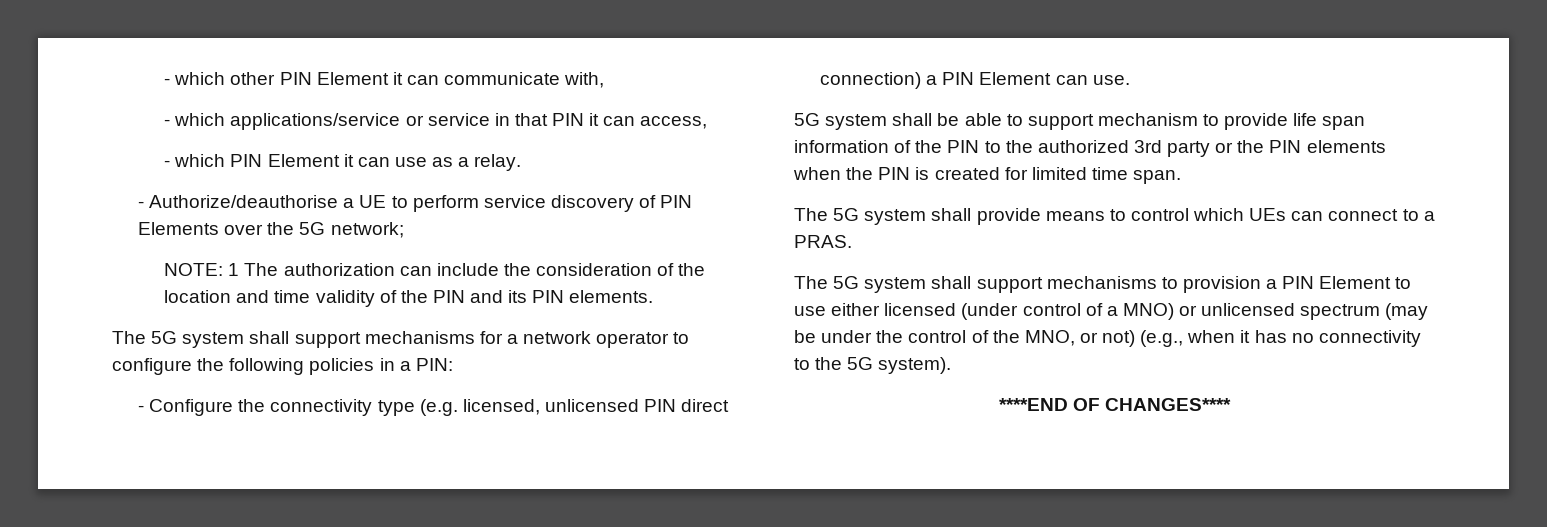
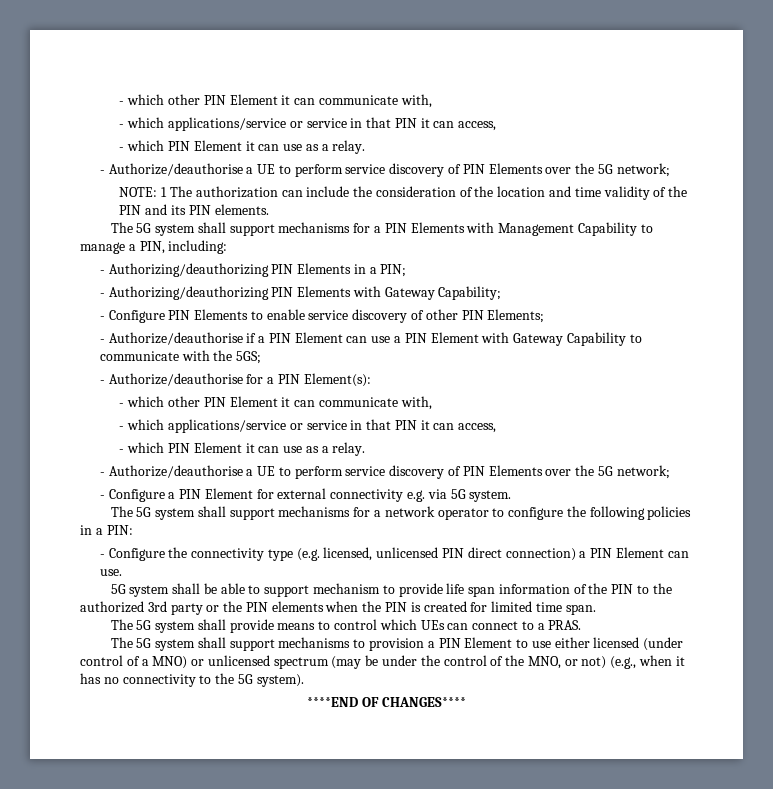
(654, 296) none -> [110,222,653,236] [80,240,228,254] [99,263,407,277] [99,286,502,300] [99,309,545,323] [99,332,642,346] [99,350,262,364] [99,373,371,387] [119,396,432,410] [119,419,497,433] [119,442,366,456] [99,465,670,479] [99,488,512,502] // The 5G system shall support mechanisms for a PIN Elements with Management Capability to manage a PIN, including: // - Authorizing/deauthorizing PIN Elements in a PIN; // - Authorizing/deauthorizing PIN Elements with Gateway Capability; // - Configure PIN Elements to enable service discovery of other PIN Elements; // - Authorize/deauthorise if a PIN Element can use a PIN Element with Gateway Capability to communicate with the 5GS; // - Authorize/deauthorise for a PIN Element(s): // - which other PIN Element it can communicate with, // - which applications/service or service in that PIN it can access, // - which PIN Element it can use as a relay. // - Authorize/deauthorise a UE to perform service discovery of PIN Elements over the 5G network; // - Configure a PIN Element for external connectivity e.g. via 5G system.

